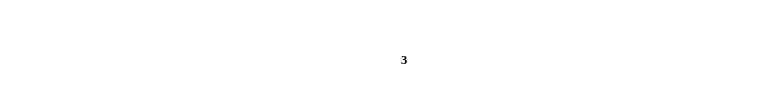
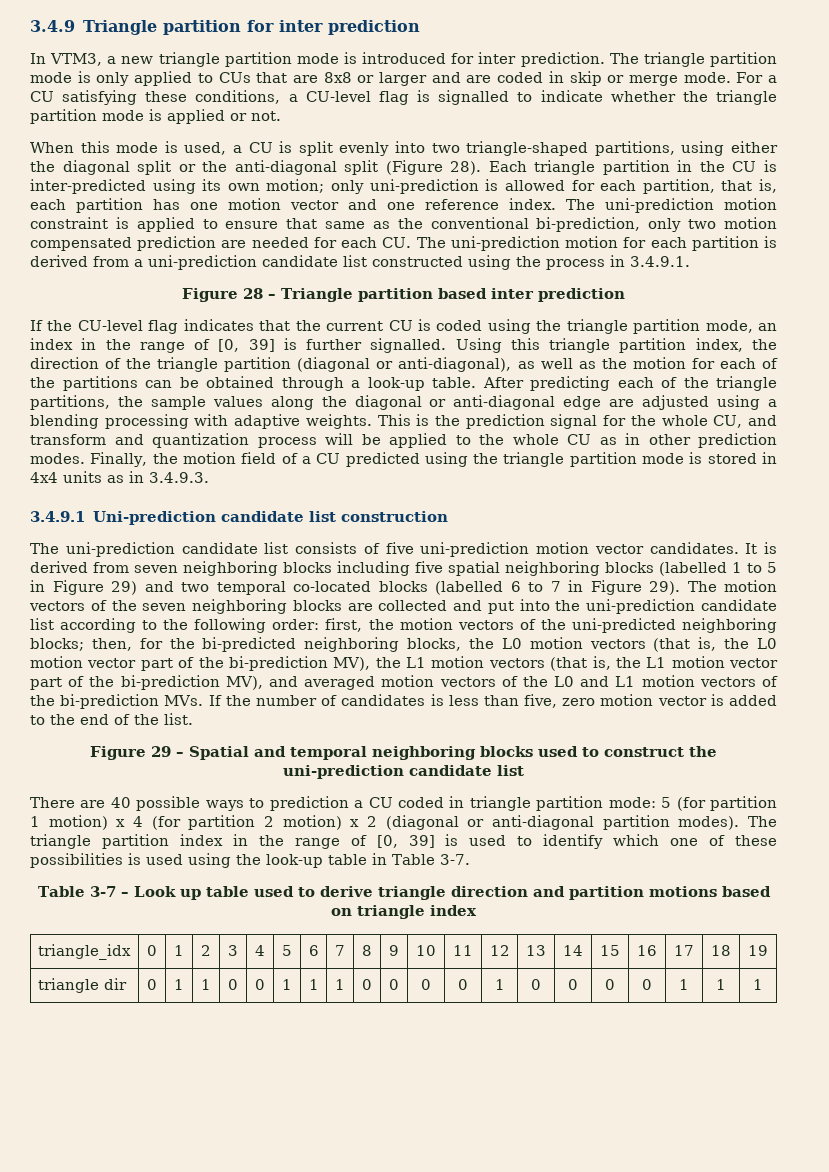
[401,56,407,64] 3 -> [30,20,421,35] [30,52,777,67] [30,71,778,86] [30,90,777,105] [30,109,281,124] [30,141,779,156] [30,160,777,175] [30,179,778,194] [30,198,777,213] [30,217,777,232] [30,236,777,251] [30,255,690,270] [182,288,625,302] [30,319,777,334] [30,338,777,353] [30,357,779,372] [30,376,777,391] [30,395,777,410] [30,414,778,429] [30,433,777,448] [30,452,777,467] [30,471,209,483] [30,511,448,525] [30,542,777,557] [30,561,777,576] [30,580,777,595] [29,599,777,614] [30,618,778,633] [30,637,777,652] [30,656,778,671] [30,675,778,690] [30,694,777,709] [30,713,193,725] [90,746,717,760] [283,765,524,779] [30,796,777,811] [30,815,777,830] [30,834,777,849] [30,853,470,868] [37,886,771,900] [331,905,477,919] [37,944,131,960] [147,945,157,956] [174,945,184,956] [201,945,211,956] [228,945,238,956] [255,945,265,956] [282,945,292,956] [308,945,319,956] [335,945,345,956] [362,945,372,956] [389,945,399,956] [416,945,436,956] [453,945,473,956] [489,945,510,956] [526,945,546,956] [563,945,583,956] [600,945,620,956] [637,945,657,956] [674,945,694,956] [711,945,731,956] [748,945,768,956] [37,978,127,993] [147,979,157,990] [174,979,184,990] [201,979,211,990] [228,979,238,990] [255,979,265,990] [282,979,292,990] [308,979,319,990] [335,979,345,990] [362,979,372,990] [389,979,399,990] [421,979,431,990] [458,979,468,990] [494,979,505,990] [531,979,541,990] [568,979,578,990] [605,979,615,990] [642,979,652,990] [679,979,689,990] [716,979,726,990] [753,979,763,990] 3.4.9 Triangle partition for inter prediction // In VTM3, a new triangle partition mode is introduced for inter prediction. The triangle partition mode is only applied to CUs that are 8x8 or larger and are coded in skip or merge mode. For a CU satisfying these conditions, a CU-level flag is signalled to indicate whether the triangle partition mode is applied or not. // When this mode is used, a CU is split evenly into two triangle-shaped partitions, using either the diagonal split or the anti-diagonal split (Figure 28). Each triangle partition in the CU is inter-predicted using its own motion; only uni-prediction is allowed for each partition, that is, each partition has one motion vector and one reference index. The uni-prediction motion constraint is applied to ensure that same as the conventional bi-prediction, only two motion compensated prediction are needed for each CU. The uni-prediction motion for each partition is derived from a uni-prediction candidate list constructed using the process in 3.4.9.1. // Figure 28 – Triangle partition based inter prediction // If the CU-level flag indicates that the current CU is coded using the triangle partition mode, an index in the range of [0, 39] is further signalled. Using this triangle partition index, the direction of the triangle partition (diagonal or anti-diagonal), as well as the motion for each of the partitions can be obtained through a look-up table. After predicting each of the triangle partitions, the sample values along the diagonal or anti-diagonal edge are adjusted using a blending processing with adaptive weights. This is the prediction signal for the whole CU, and transform and quantization process will be applied to the whole CU as in other prediction modes. Finally, the motion field of a CU predicted using the triangle partition mode is stored in 4x4 units as in 3.4.9.3. // 3.4.9.1 Uni-prediction candidate list construction // The uni-prediction candidate list consists of five uni-prediction motion vector candidates. It is derived from seven neighboring blocks including five spatial neighboring blocks (labelled 1 to 5 in Figure 29) and two temporal co-located blocks (labelled 6 to 7 in Figure 29). The motion vectors of the seven neighboring blocks are collected and put into the uni-prediction candidate list according to the following order: first, the motion vectors of the uni-predicted neighboring blocks; then, for the bi-predicted neighboring blocks, the L0 motion vectors (that is, the L0 motion vector part of the bi-prediction MV), the L1 motion vectors (that is, the L1 motion vector part of the bi-prediction MV), and averaged motion vectors of the L0 and L1 motion vectors of the bi-prediction MVs. If the number of candidates is less than five, zero motion vector is added to the end of the list. // Figure 29 – Spatial and temporal neighboring blocks used to construct the uni-prediction candidate list // There are 40 possible ways to prediction a CU coded in triangle partition mode: 5 (for partition 1 motion) x 4 (for partition 2 motion) x 2 (diagonal or anti-diagonal partition modes). The triangle partition index in the range of [0, 39] is used to identify which one of these possibilities is used using the look-up table in Table 3-7. // Table 3-7 – Look up table used to derive triangle direction and partition motions based on triangle index // triangle_idx | 0 | 1 | 2 | 3 | 4 | 5 | 6 | 7 | 8 | 9 | 10 | 11 | 12 | 13 | 14 | 15 | 16 | 17 | 18 | 19 // triangle dir | 0 | 1 | 1 | 0 | 0 | 1 | 1 | 1 | 0 | 0 | 0 | 0 | 1 | 0 | 0 | 0 | 0 | 1 | 1 | 1

